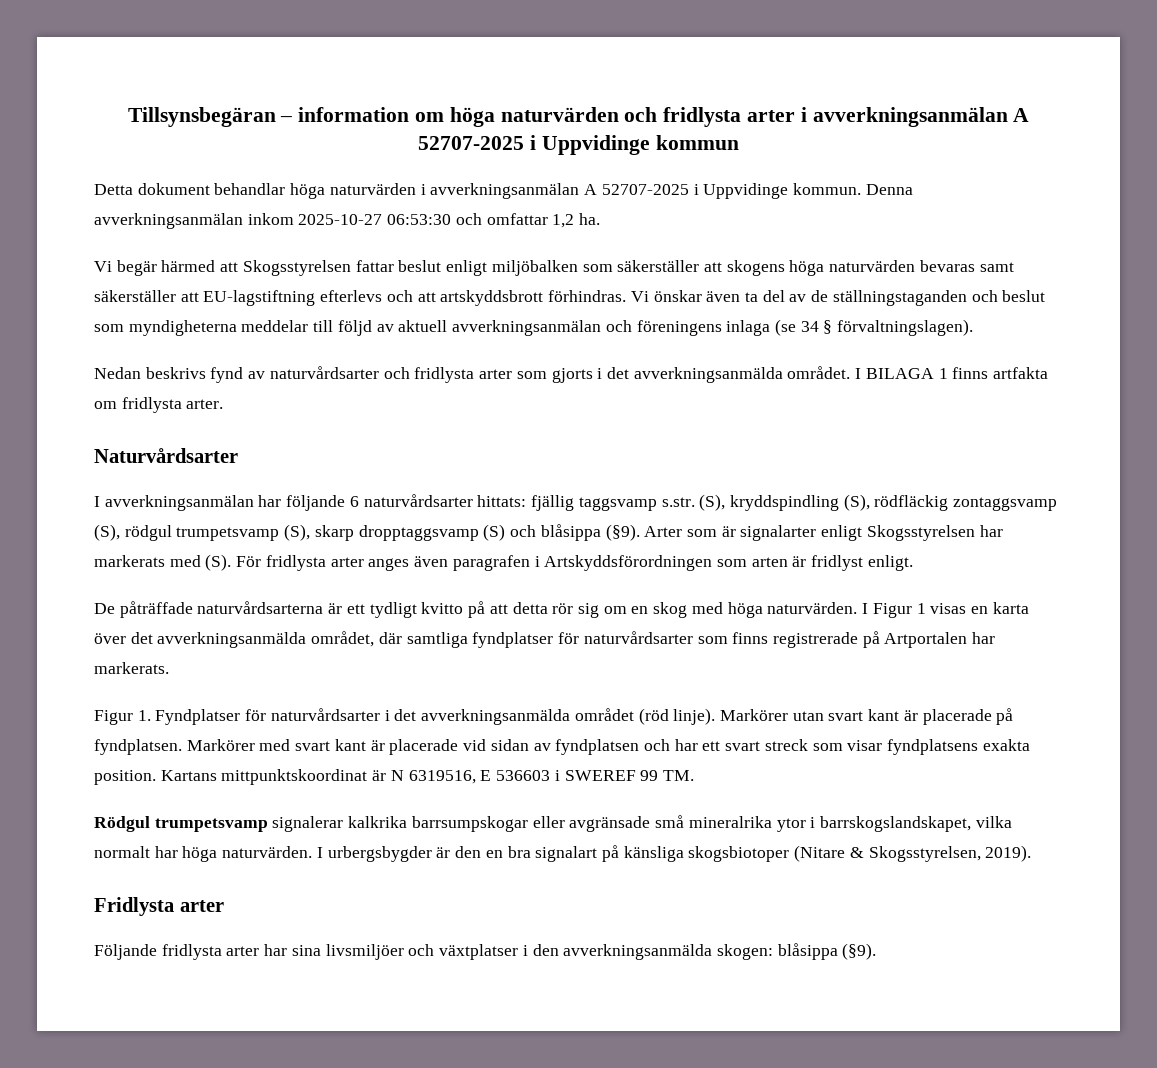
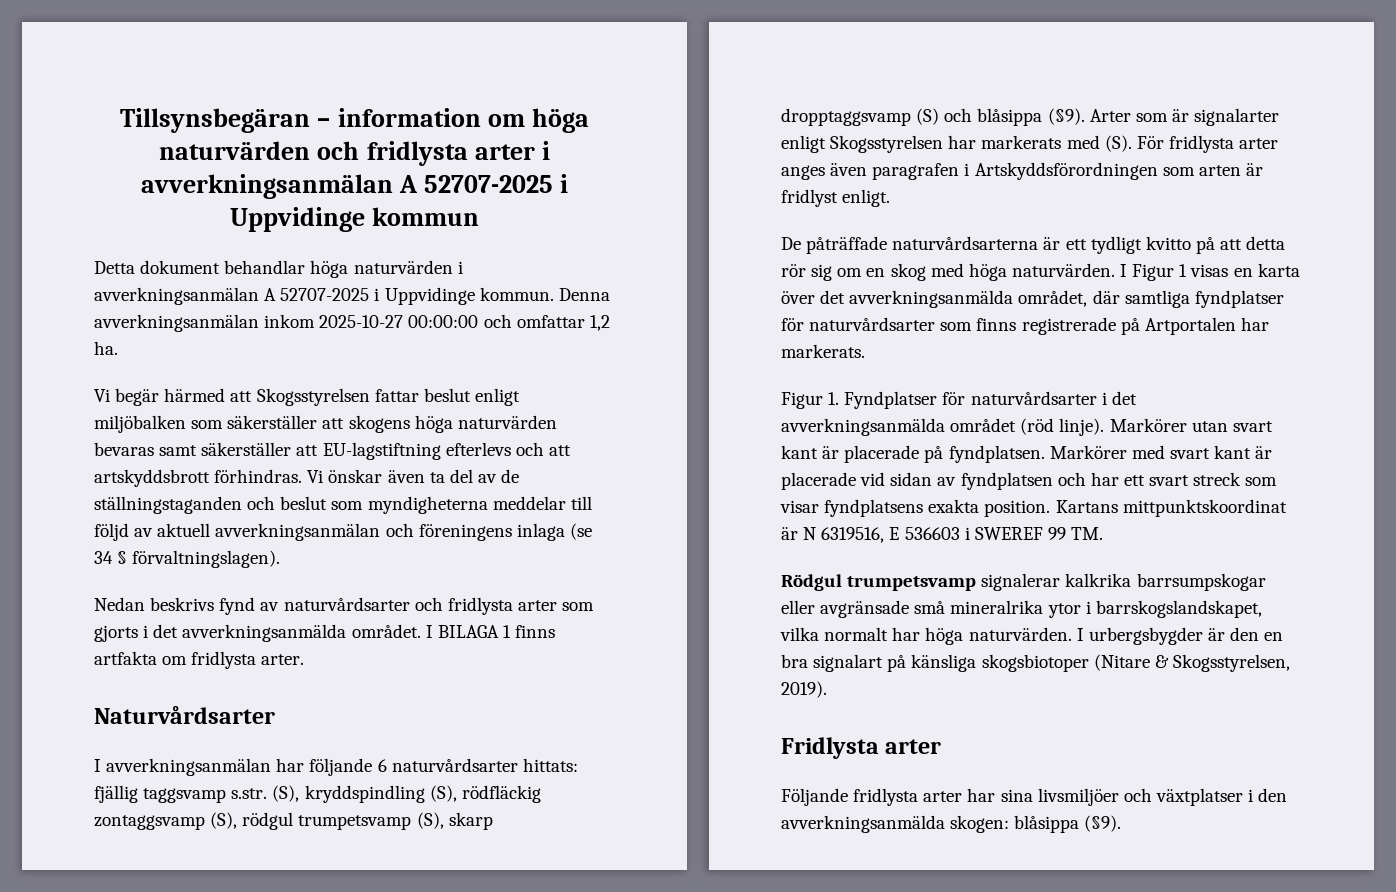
[387,214,452,225] 06:53:30 -> [408,315,479,328] 00:00:00

